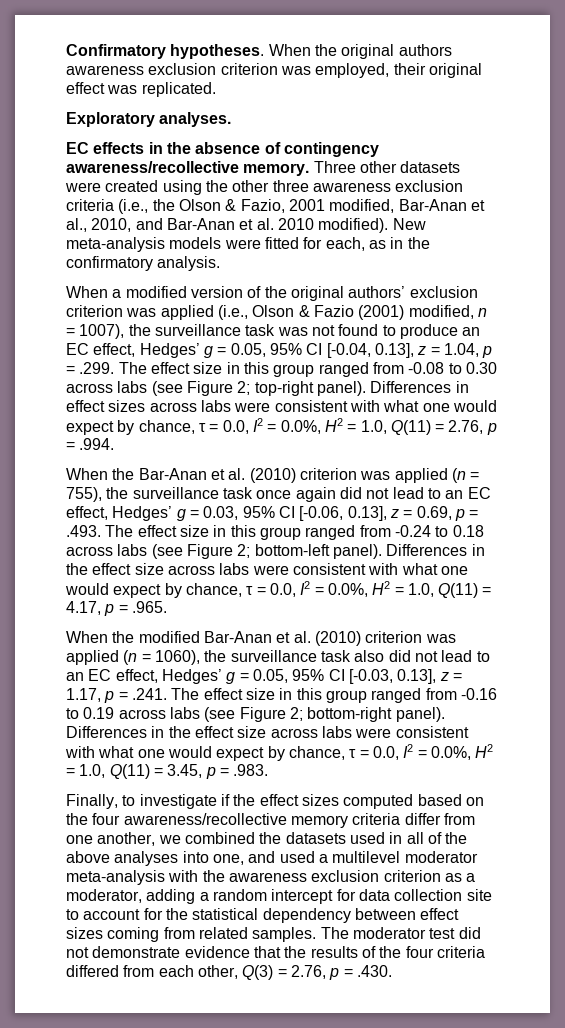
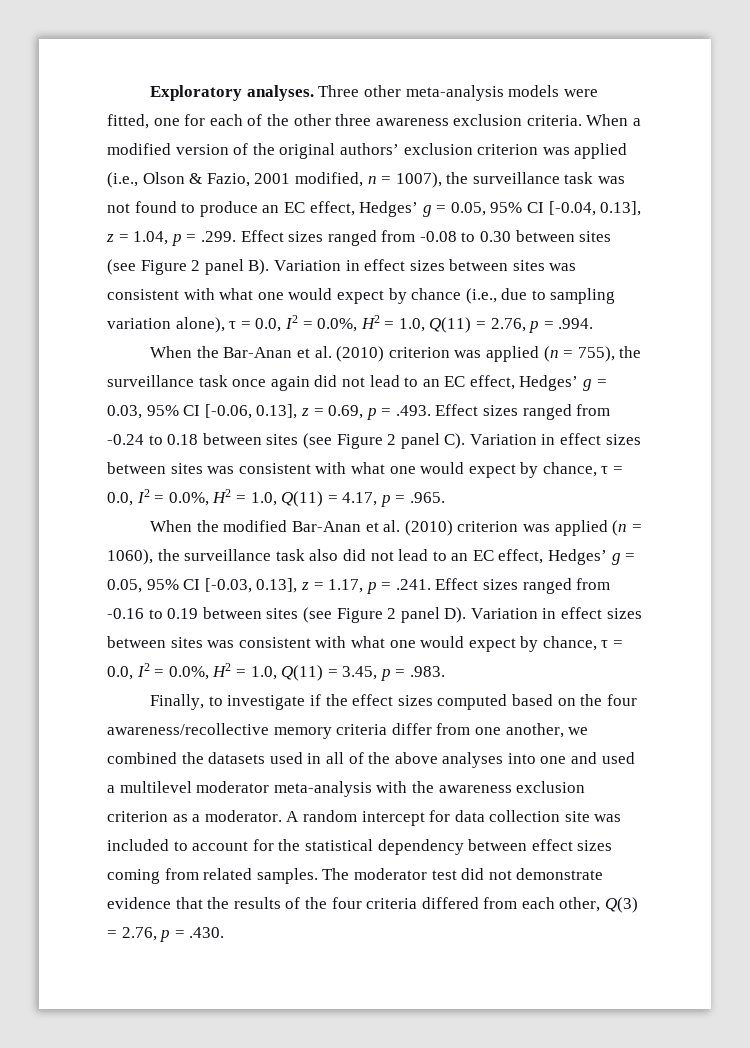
[66,44,452,59] [66,63,482,78] [66,82,216,97] [66,112,232,127] [66,142,379,157] [66,161,461,176] [65,180,202,195] Confirmatory hypotheses. When the original authors awareness exclusion criterion was employed, their original effect was replicated. // Exploratory analyses. // EC effects in the absence of contingency awareness/recollective memory. Three other datasets were created using -> [150,85,598,101] [107,114,263,129] Exploratory analyses. Three other meta-analysis models were fitted, one for each of
[66,199,485,214] [66,218,426,233] [66,237,430,252] [66,256,221,271] criteria (i.e., the Olson & Fazio, 2001 modified, Bar-Anan et al., 2010, and Bar-Anan et al. 2010 modified). New meta-analysis models were fitted for each, as in the confirmatory analysis. // -> [526,115,582,126] criteria.
[313,305,405,320] Fazio (2001) -> [206,173,291,187] Fazio, 2001
[118,362,315,377] The effect size in this group -> [240,230,324,242] Effect sizes
[66,381,469,396] [66,400,497,412] [66,420,195,435] across labs (see Figure 2; top-right panel). Differences in effect sizes across labs were consistent with what one would expect by chance, -> [515,230,612,242] [107,259,577,275] [107,288,616,304] [107,317,225,333] between sites (see Figure 2 panel B). Variation in effect sizes between sites was consistent with what one would expect by chance (i.e., due to sampling variation alone),
[105,525,301,540] The effect size in this group -> [435,404,519,416] Effect sizes
[66,544,485,559] [66,563,289,575] across labs (see Figure 2; bottom-left panel). Differences in the effect size across labs were -> [202,433,641,449] [107,462,235,474] between sites (see Figure 2 panel C). Variation in effect sizes between sites was
[171,688,367,703] The effect size in this group -> [435,578,519,590] Effect sizes
[118,707,445,722] [66,726,392,738] across labs (see Figure 2; bottom-right panel). Differences in the effect size across labs were -> [202,607,642,623] [107,636,235,648] between sites (see Figure 2 panel D). Variation in effect sizes between sites was
[212,854,244,865] one, -> [540,756,567,764] one
[66,889,209,904] moderator, adding a -> [204,810,300,822] moderator. A
(492, 895) none -> [594,814,622,822] [107,839,169,851] was included

